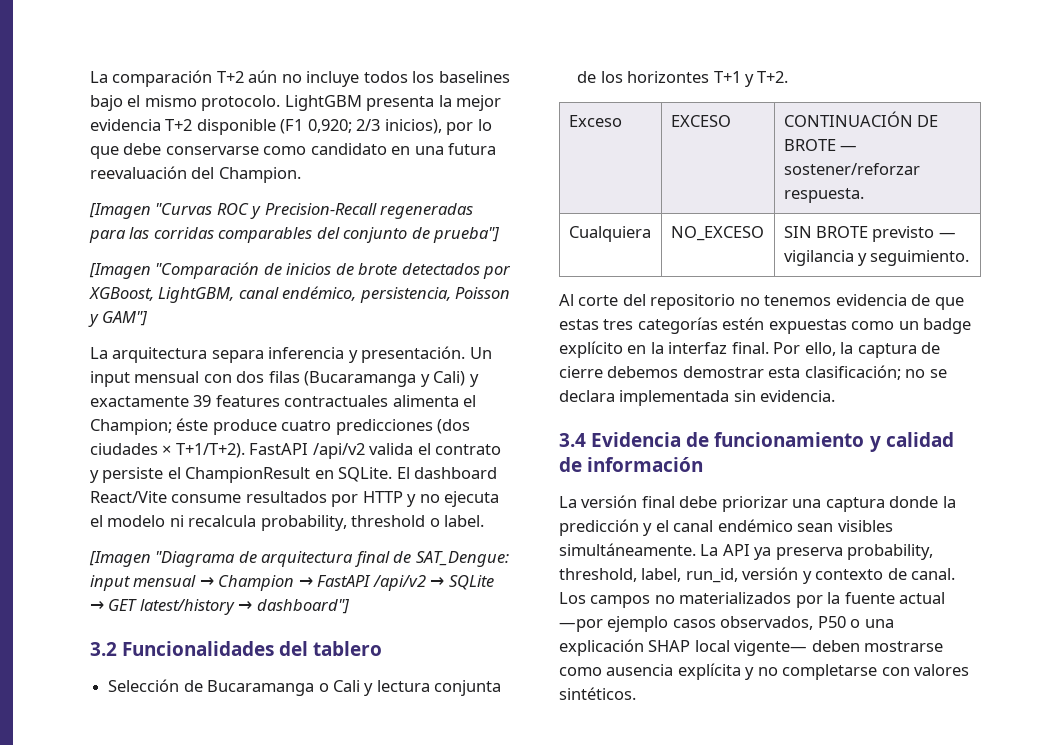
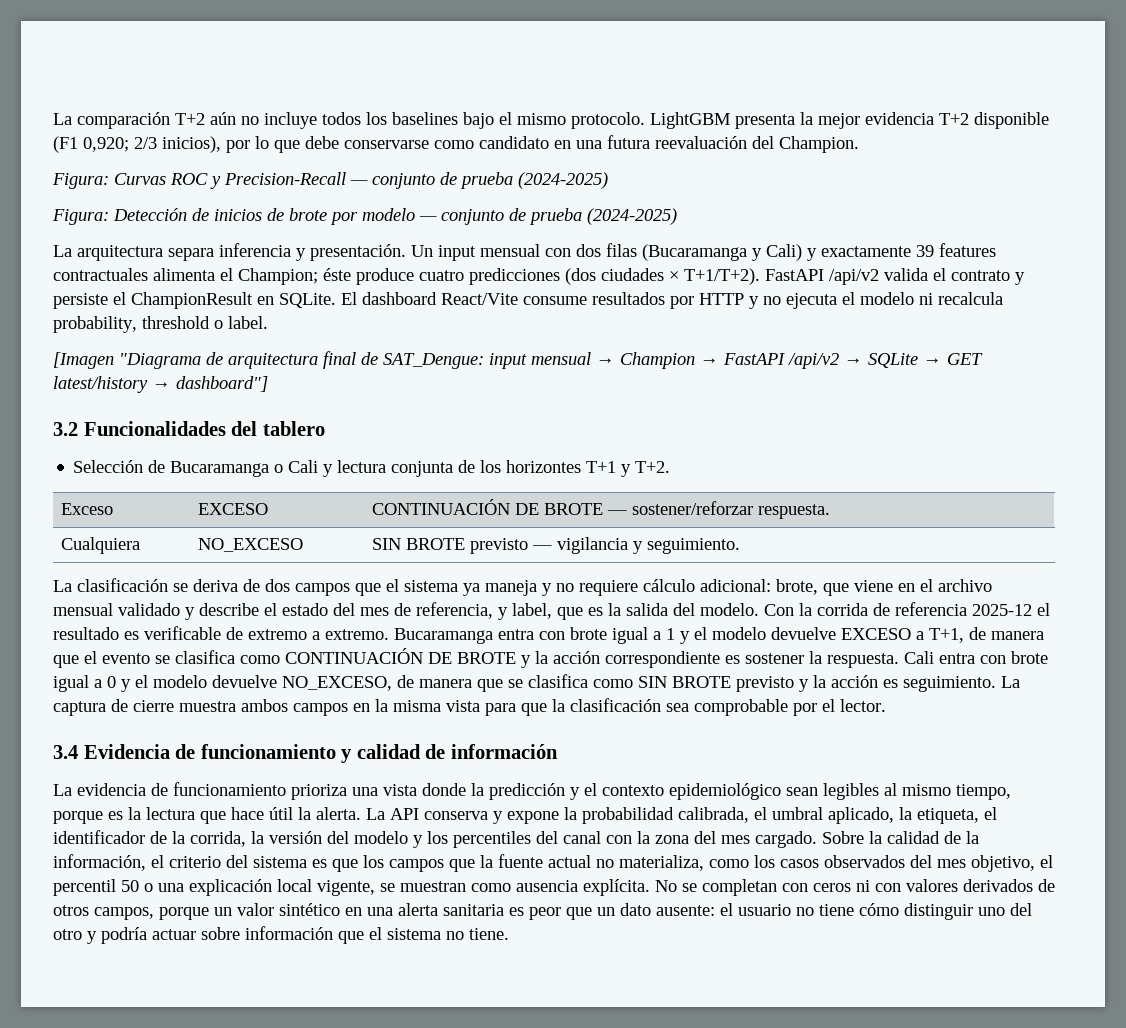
[89,203,213,219] [Imagen "Curvas -> [52,173,166,189] Figura: Curvas
[380,203,474,219] [89,227,501,243] [89,262,512,279] [89,286,511,303] [88,311,149,327] regeneradas para las corridas comparables del conjunto de prueba"] // [Imagen "Comparación de inicios de brote detectados por XGBoost, LightGBM, canal endémico, persistencia, Poisson y GAM"] -> [350,172,608,189] [52,208,677,225] — conjunto de prueba (2024-2025) // Figura: Detección de inicios de brote por modelo — conjunto de prueba (2024-2025)
[559,294,964,310] [559,317,972,334] [559,341,941,358] [559,365,947,380] [559,390,836,406] Al corte del repositorio no tenemos evidencia de que estas tres categorías estén expuestas como un badge explícito en la interfaz final. Por ello, la captura de cierre debemos demostrar esta clasificación; no se declara implementada sin evidencia. -> [53,578,992,596] [53,602,1050,620] [53,626,1044,644] [53,648,1048,668] [53,674,1020,692] [53,698,886,716] La clasificación se deriva de dos campos que el sistema ya maneja y no requiere cálculo adicional: brote, que viene en el archivo mensual validado y describe el estado del mes de referencia, y label, que es la salida del modelo. Con la corrida de referencia 2025-12 el resultado es verificable de extremo a extremo. Bucaramanga entra con brote igual a 1 y el modelo devuelve EXCESO a T+1, de manera que el evento se clasifica como CONTINUACIÓN DE BROTE y la acción correspondiente es sostener la respuesta. Cali entra con brote igual a 0 y el modelo devuelve NO_EXCESO, de manera que se clasifica como SIN BROTE previsto y la acción es seguimiento. La captura de cierre muestra ambos campos en la misma vista para que la clasificación sea comprobable por el lector.
[581,495,885,512] versión final debe priorizar una captura -> [77,782,417,800] evidencia de funcionamiento prioriza una vista
[673,519,893,532] [559,543,934,560] [559,567,956,584] [559,592,946,608] [559,616,894,632] [559,639,944,656] [559,663,970,680] [559,687,636,700] canal endémico sean visibles simultáneamente. La API ya preserva probability, threshold, label, run_id, versión y contexto de canal. Los campos no materializados por la fuente actual —por ejemplo casos observados, P50 o una explicación SHAP local vigente— deben mostrarse como ausencia explícita y no completarse con valores sintéticos. -> [602,783,1011,800] [53,807,997,824] [53,830,979,848] [53,854,1053,872] [53,879,1055,896] [53,903,1032,920] [53,926,509,944] contexto epidemiológico sean legibles al mismo tiempo, porque es la lectura que hace útil la alerta. La API conserva y expone la probabilidad calibrada, el umbral aplicado, la etiqueta, el identificador de la corrida, la versión del modelo y los percentiles del canal con la zona del mes cargado. Sobre la calidad de la información, el criterio del sistema es que los campos que la fuente actual no materializa, como los casos observados del mes objetivo, el percentil 50 o una explicación local vigente, se muestran como ausencia explícita. No se completan con ceros ni con valores derivados de otros campos, porque un valor sintético en una alerta sanitaria es peor que un dato ausente: el usuario no tiene cómo distinguir uno del otro y podría actuar sobre información que el sistema no tiene.

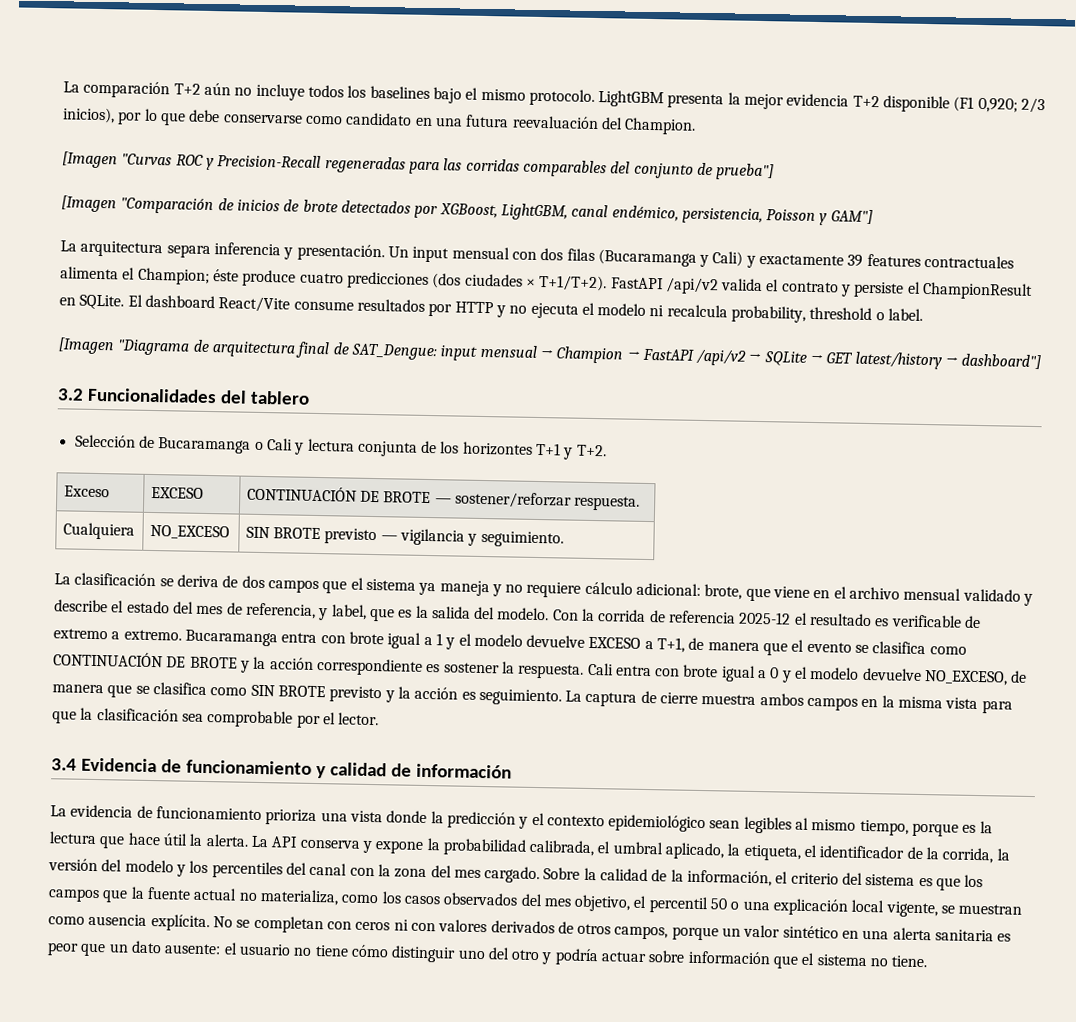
[52,173,166,189] Figura: Curvas -> [62,151,173,169] [Imagen "Curvas
[350,172,608,189] [52,208,677,225] — conjunto de prueba (2024-2025) // Figura: Detección de inicios de brote por modelo — conjunto de prueba (2024-2025) -> [324,156,775,181] [61,195,873,226] regeneradas para las corridas comparables del conjunto de prueba"] // [Imagen "Comparación de inicios de brote detectados por XGBoost, LightGBM, canal endémico, persistencia, Poisson y GAM"]

